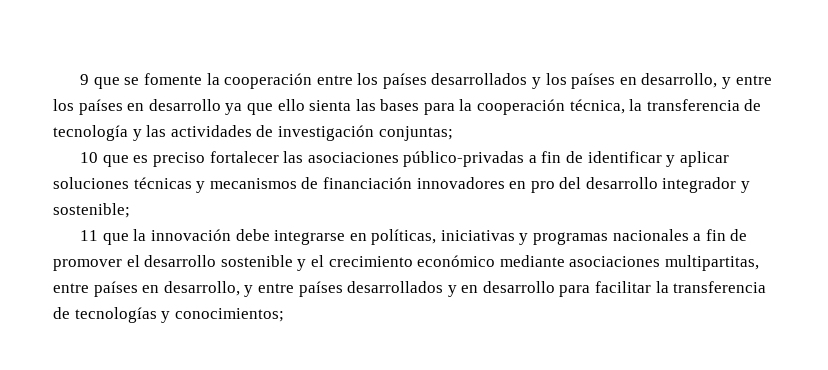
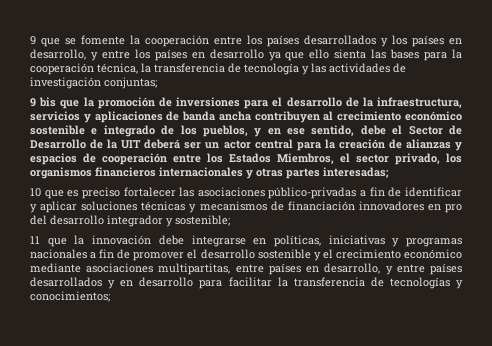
(453, 133) none -> [30,97,463,109] [30,111,462,123] [30,125,462,137] [30,139,462,151] [30,153,462,165] [30,167,389,179] // 9 bis que la promoción de inversiones para el desarrollo de la infraestructura, servicios y aplicaciones de banda ancha contribuyen al crecimiento económico sostenible e integrado de los pueblos, y en ese sentido, debe el Sector de Desarrollo de la UIT deberá ser un actor central para la creación de alianzas y espacios de cooperación entre los Estados Miembros, el sector privado, los organismos financieros internacionales y otras partes interesadas;

